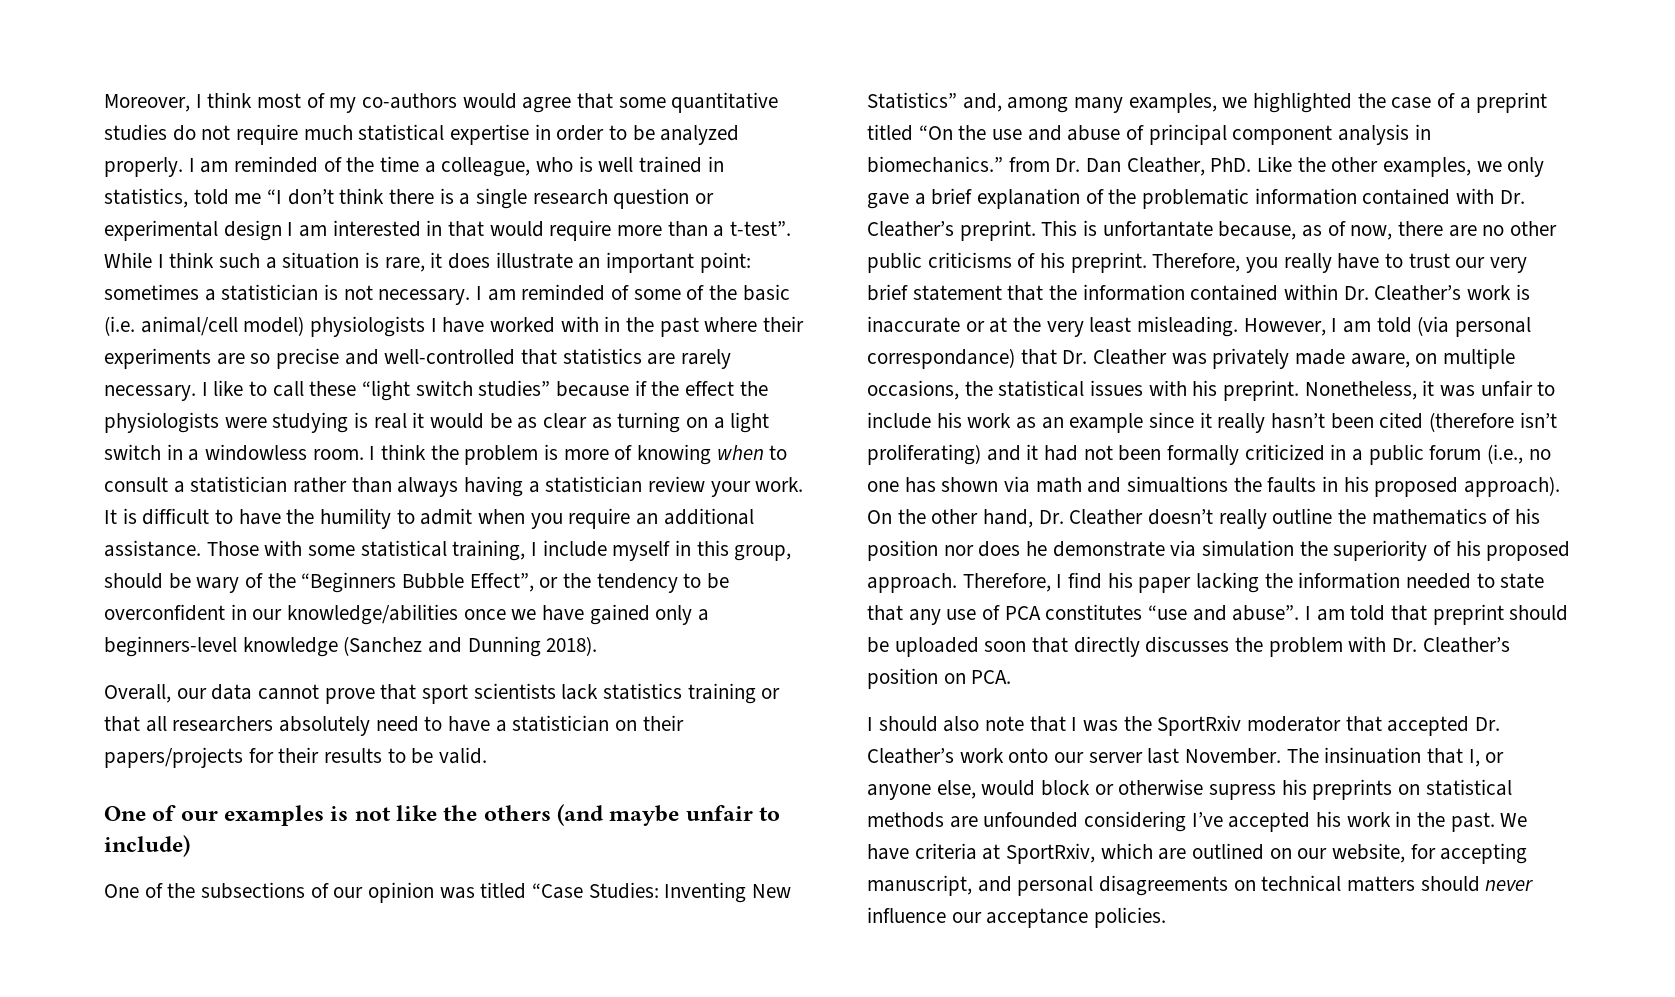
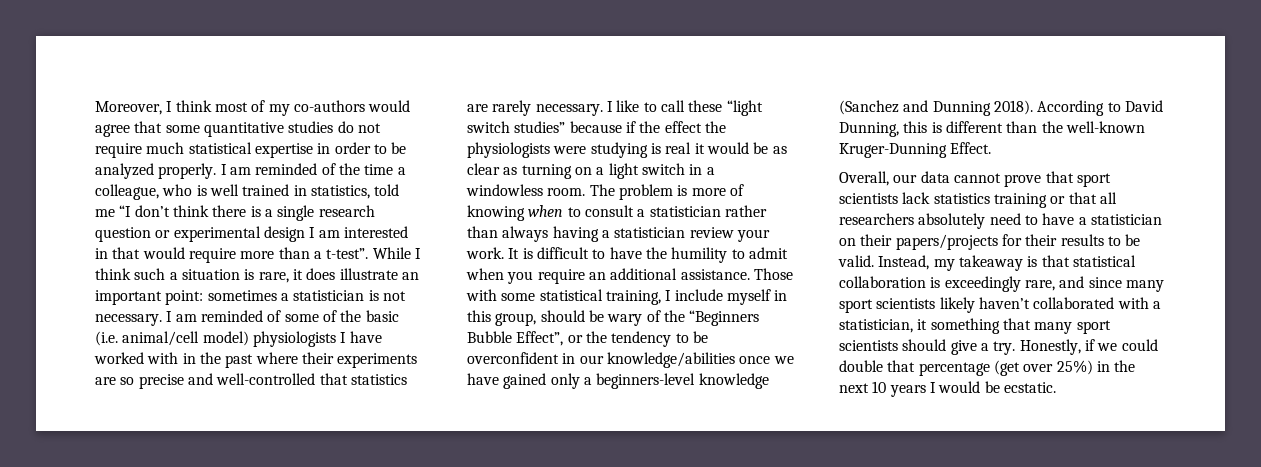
[369,444,459,460] I think the -> [589,184,615,196] The
(598, 646) none -> [1037,100,1163,116] [839,121,1145,137] [839,142,992,158] According to David Dunning, this is different than the well-known Kruger-Dunning Effect.
[104,804,781,826] [104,835,190,857] [104,882,792,903] [867,92,1548,113] [867,124,1431,145] [867,156,1545,177] [867,188,1525,209] [867,220,1558,241] [867,252,1528,273] [867,284,1530,301] [867,316,1532,337] [867,348,1516,369] [867,380,1556,401] [867,412,1557,433] [867,444,1551,465] [867,476,1561,497] [867,508,1541,529] [867,540,1571,561] [867,572,1545,593] [867,604,1569,625] [867,636,1510,657] [867,668,1012,689] [867,715,1501,736] [867,747,1505,767] [867,779,1512,800] [867,811,1528,832] [867,843,1528,864] [867,875,1534,896] [867,907,1167,928] // One of our examples is not like the others (and maybe unfair to include) // One of the subsections of our opinion was titled “Case Studies: Inventing New Statistics” and, among many examples, we highlighted the case of a preprint titled “On the use and abuse of principal component analysis in biomechanics.” from Dr. Dan Cleather, PhD. Like the other examples, we only gave a brief explanation of the problematic information contained with Dr. Cleather’s preprint. This is unfortantate because, as of now, there are no other public criticisms of his preprint. Therefore, you really have to trust our very brief statement that the information contained within Dr. Cleather’s work is inaccurate or at the very least misleading. However, I am told (via personal correspondance) that Dr. Cleather was privately made aware, on multiple occasions, the statistical issues with his preprint. Nonetheless, it was unfair to include his work as an example since it really hasn’t been cited (therefore isn’t proliferating) and it had not been formally criticized in a public forum (i.e., no one has shown via math and simualtions the faults in his proposed approach). On the other hand, Dr. Cleather doesn’t really outline the mathematics of his position nor does he demonstrate via simulation the superiority of his proposed approach. Therefore, I find his paper lacking the information needed to state that any use of PCA constitutes “use and abuse”. I am told that preprint should be uploaded soon that directly discusses the problem with Dr. Cleather’s position on PCA. // I should also note that I was the SportRxiv moderator that accepted Dr. Cleather’s work onto our server last November. The insinuation that I, or anyone else, would block or otherwise supress his preprints on statistical methods are unfounded considering I’ve accepted his work in the past. We have criteria at SportRxiv, which are outlined on our website, for accepting manuscript, and personal disagreements on technical matters should never influence our acceptance policies. -> [878,255,1136,271] [839,276,1164,292] [839,297,1161,313] [839,318,1111,334] [839,339,1158,355] [839,360,1136,376] [839,381,1056,397] Instead, my takeaway is that statistical collaboration is exceedingly rare, and since many sport scientists likely haven’t collaborated with a statistician, it something that many sport scientists should give a try. Honestly, if we could double that percentage (get over 25%) in the next 10 years I would be ecstatic.

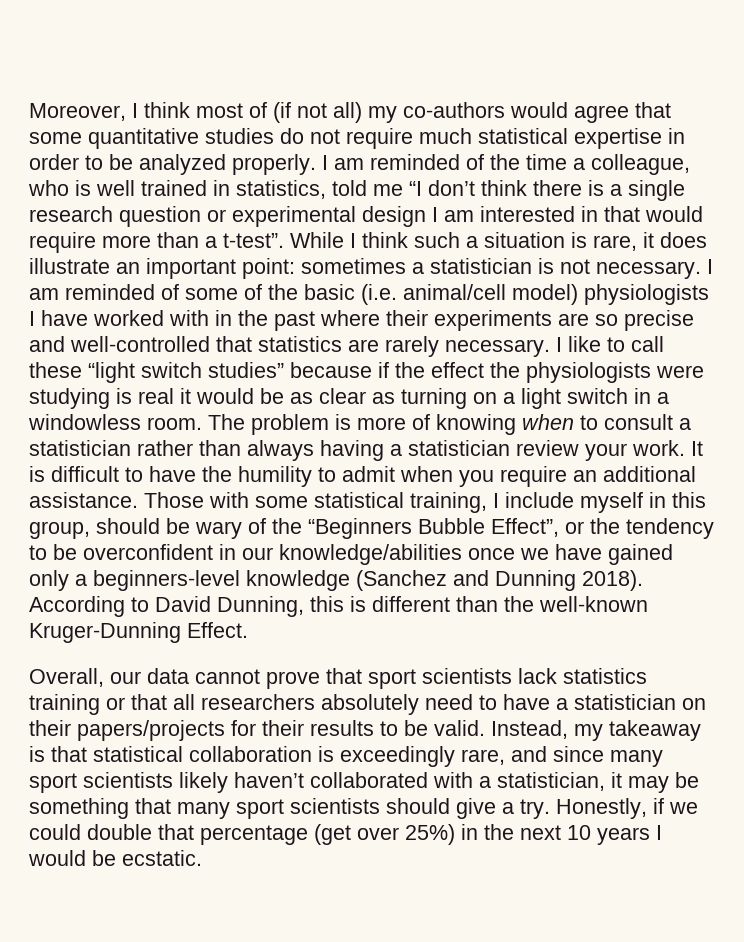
(266, 106) none -> [273,102,362,123] (if not all)
(928, 324) none -> [628,772,699,793] may be

